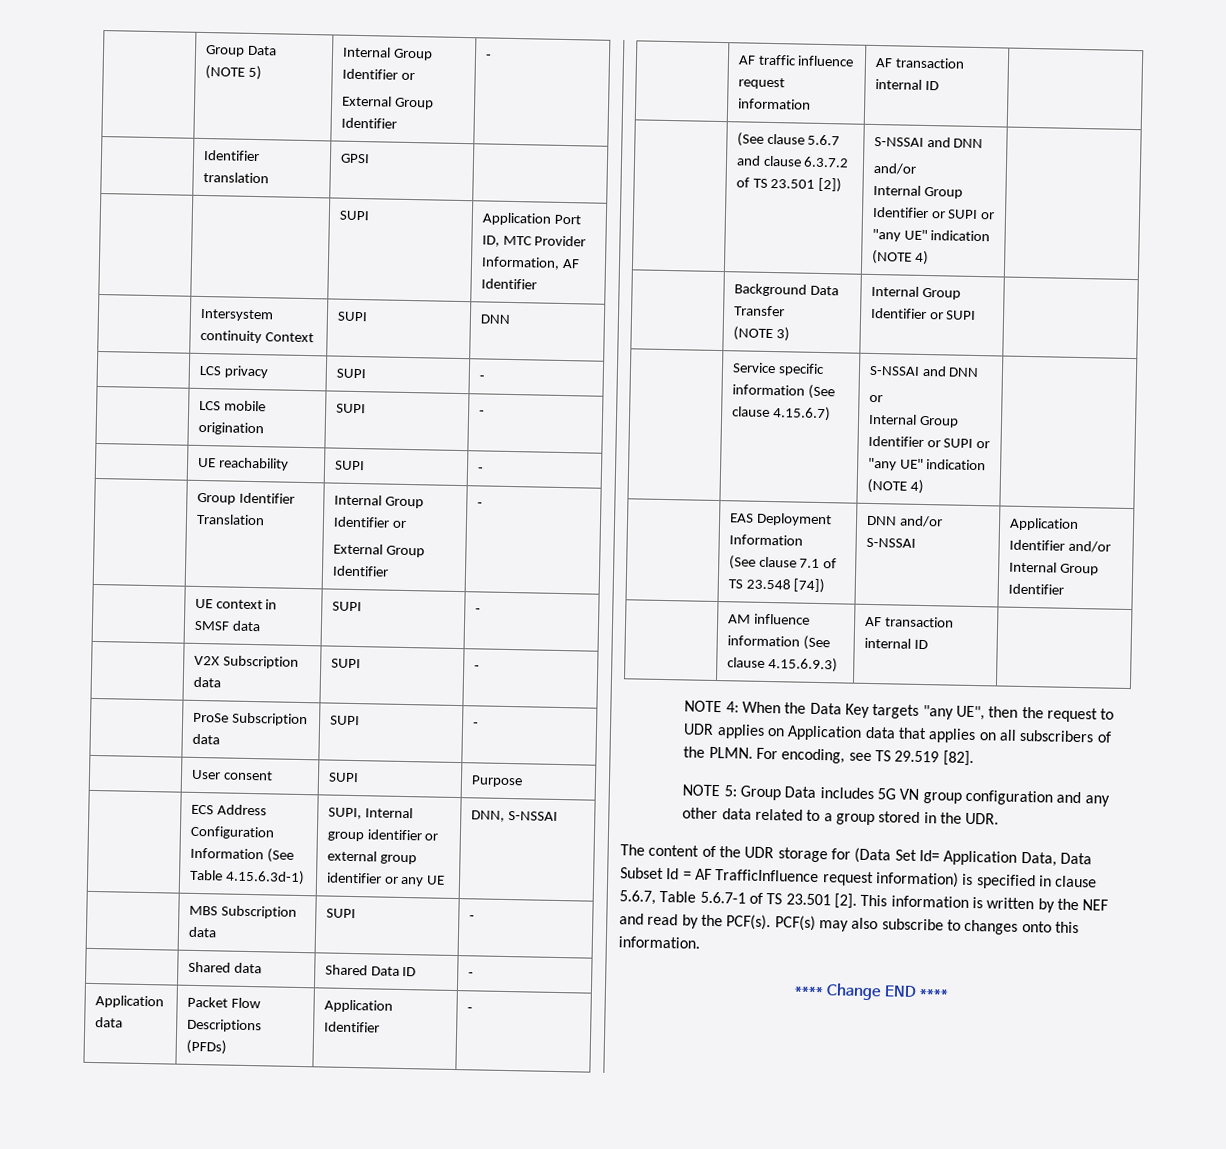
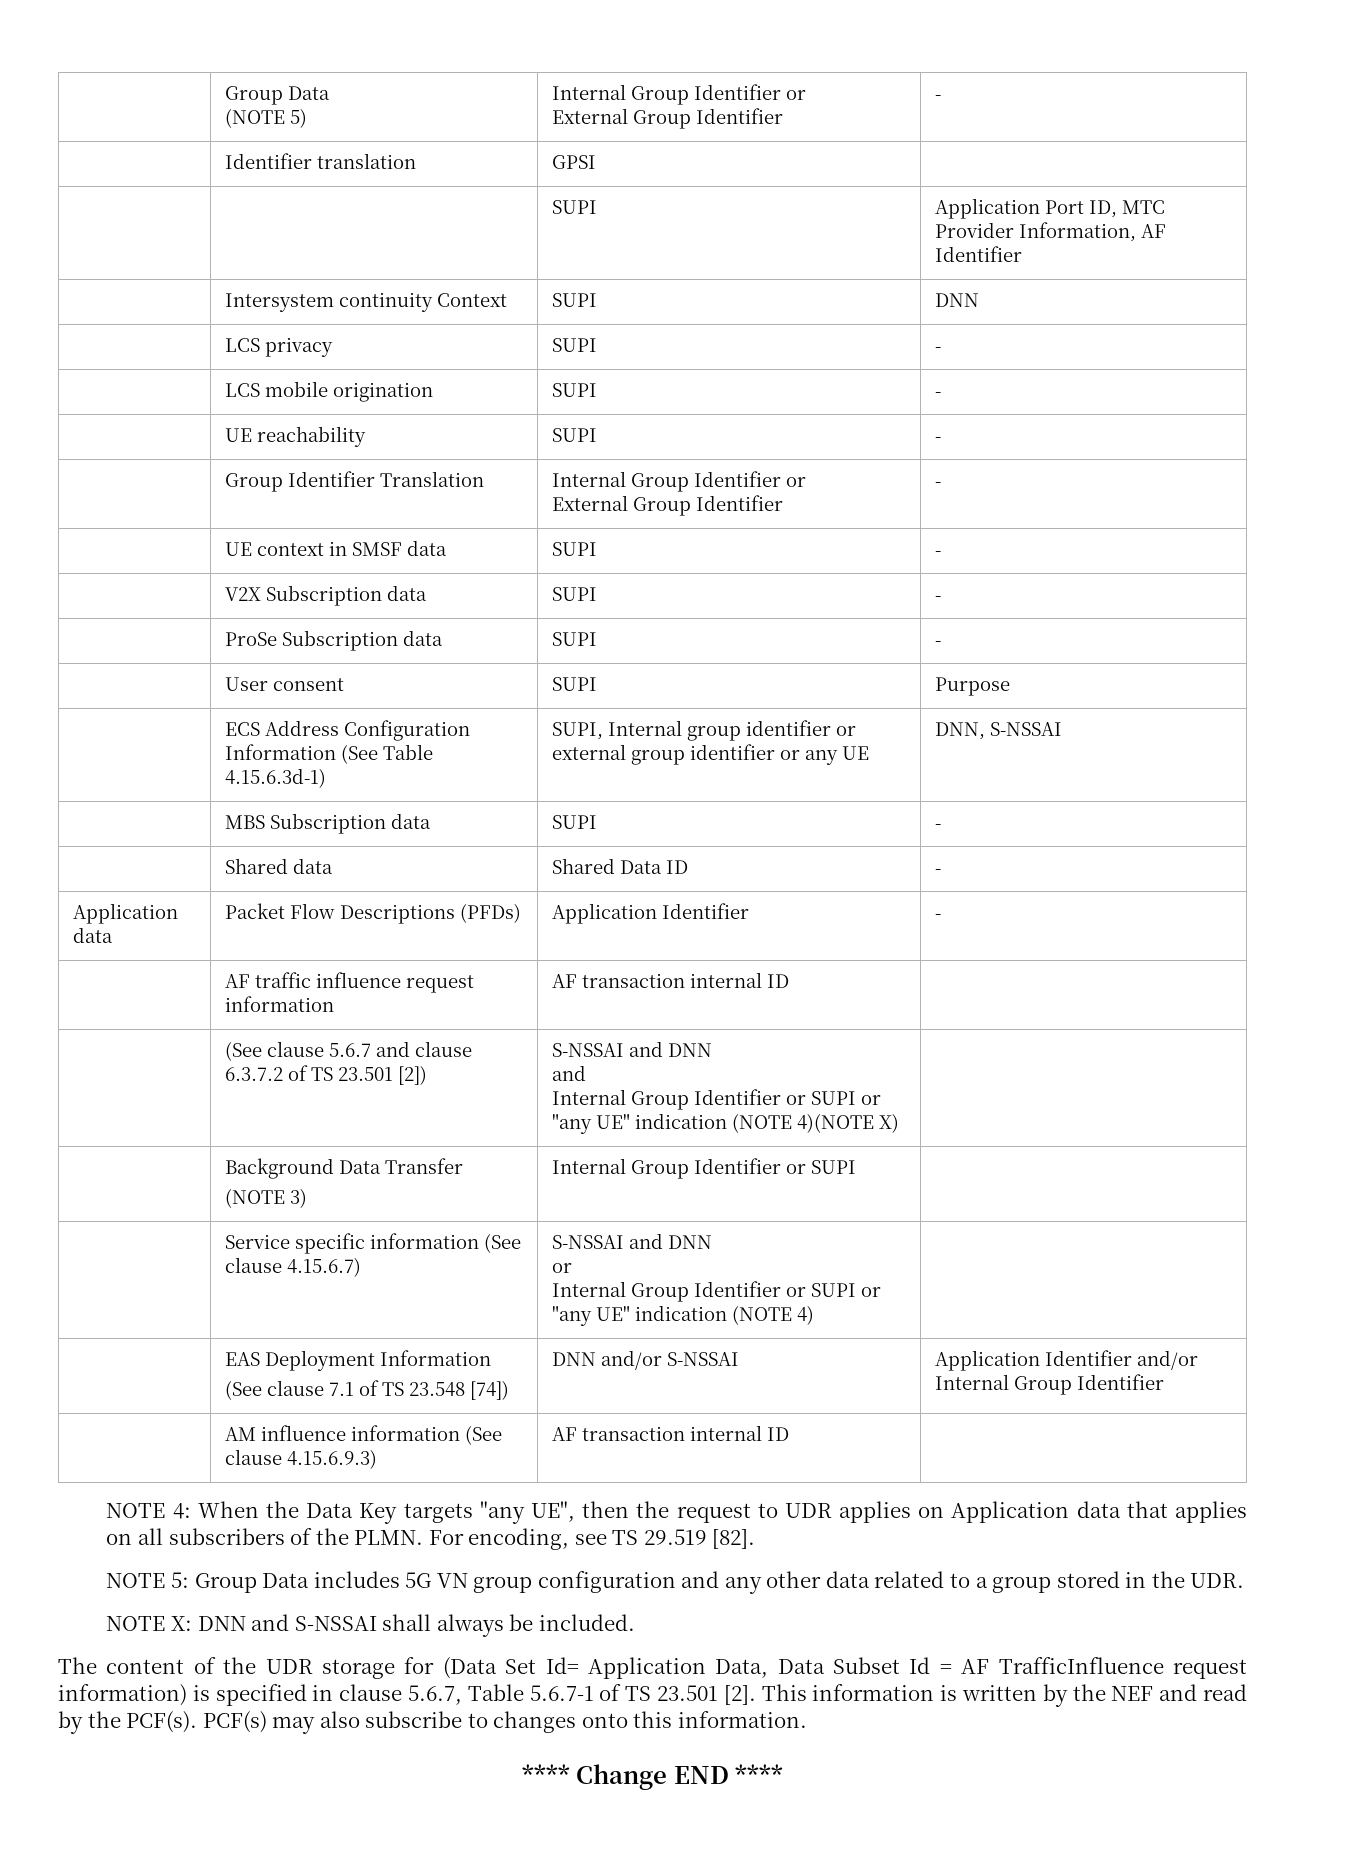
[872,162,917,175] and/or -> [551,1065,586,1081] and
[914,250,929,266] 4) -> [796,1113,899,1133] 4)(NOTE X)
(1000, 818) none -> [106,1614,635,1637] // NOTE X: DNN and S-NSSAI shall always be included.

